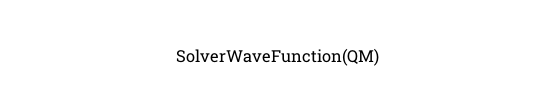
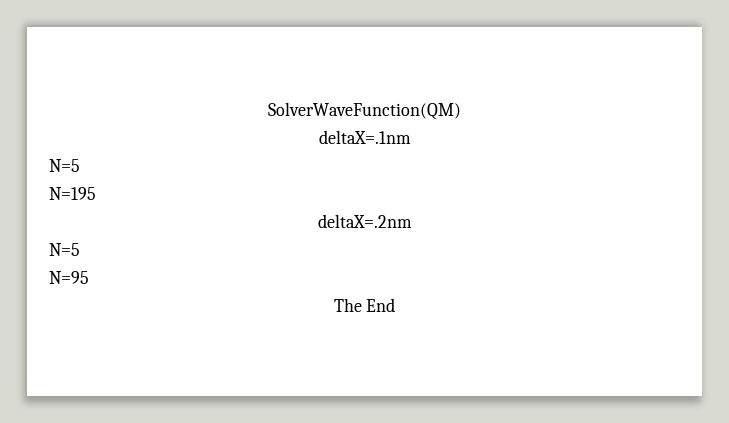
(379, 57) none -> [318,130,411,144] [49,159,80,172] [49,187,96,200] [317,214,412,228] [49,243,80,256] [49,271,89,284] [333,298,396,312] // deltaX=.1nm // N=5 // N=195 // deltaX=.2nm // N=5 // N=95 // The End

